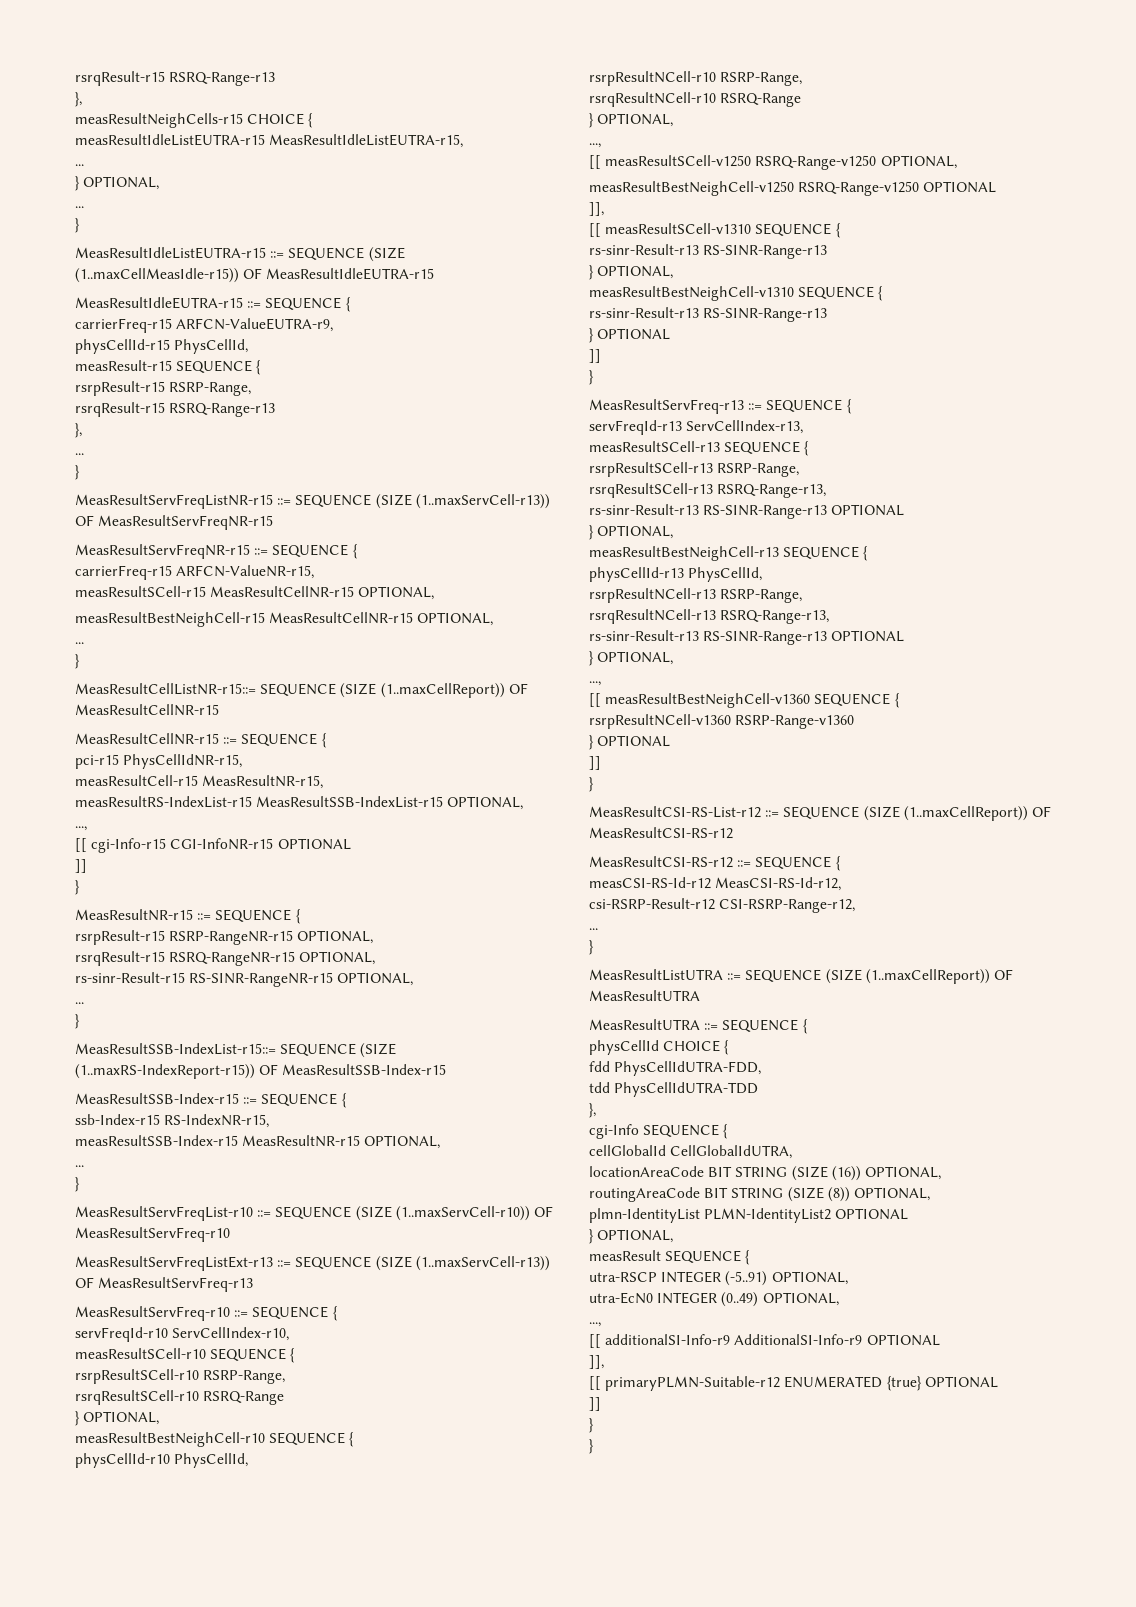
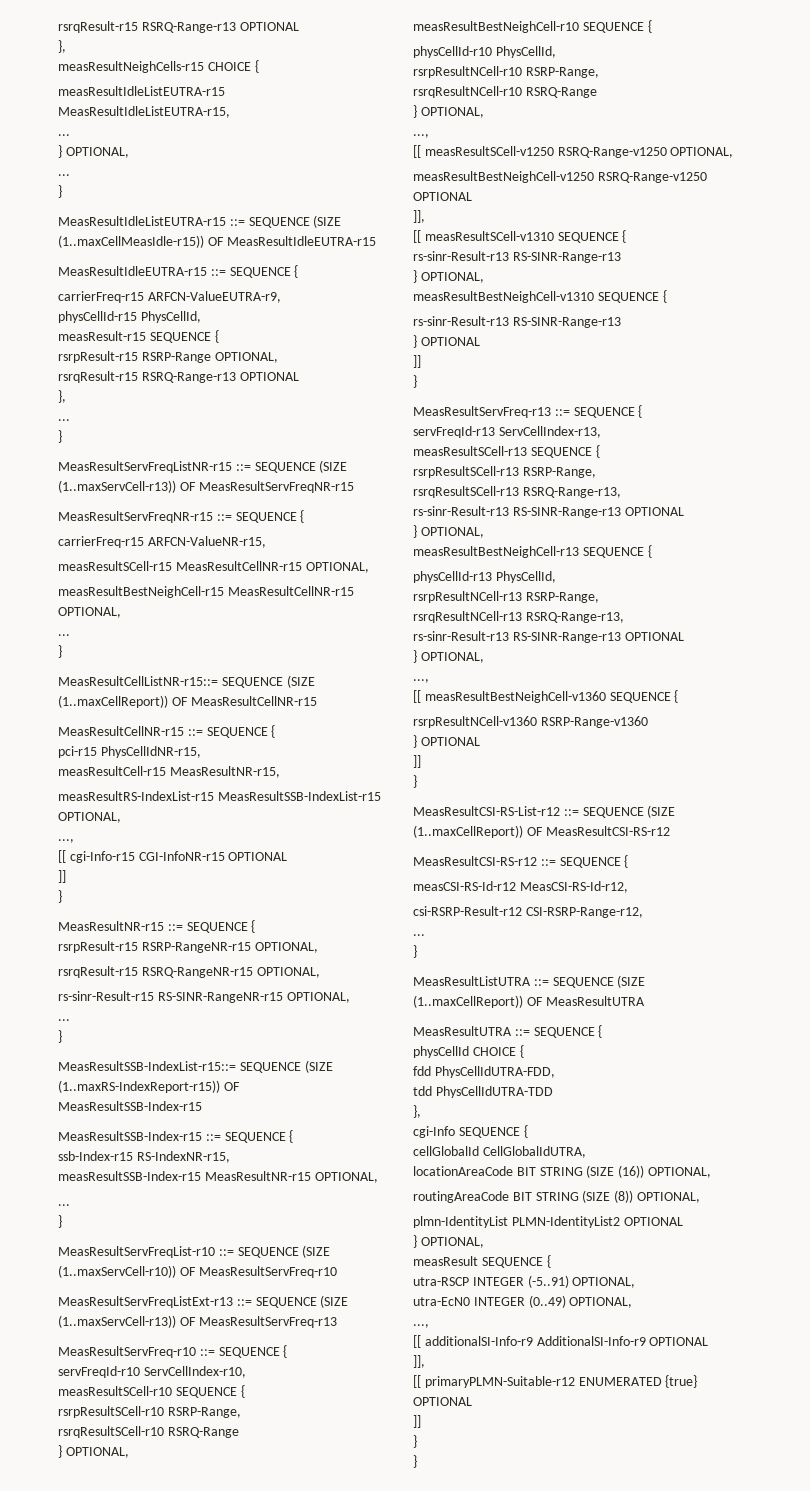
[75,71,276,86] rsrqResult-r15 RSRQ-Range-r13 -> [58,21,299,33] rsrqResult-r15 RSRQ-Range-r13 OPTIONAL
[169,382,252,396] [75,402,276,417] RSRP-Range, // rsrqResult-r15 RSRQ-Range-r13 -> [141,352,278,363] [58,371,299,383] RSRP-Range OPTIONAL, // rsrqResult-r15 RSRQ-Range-r13 OPTIONAL

